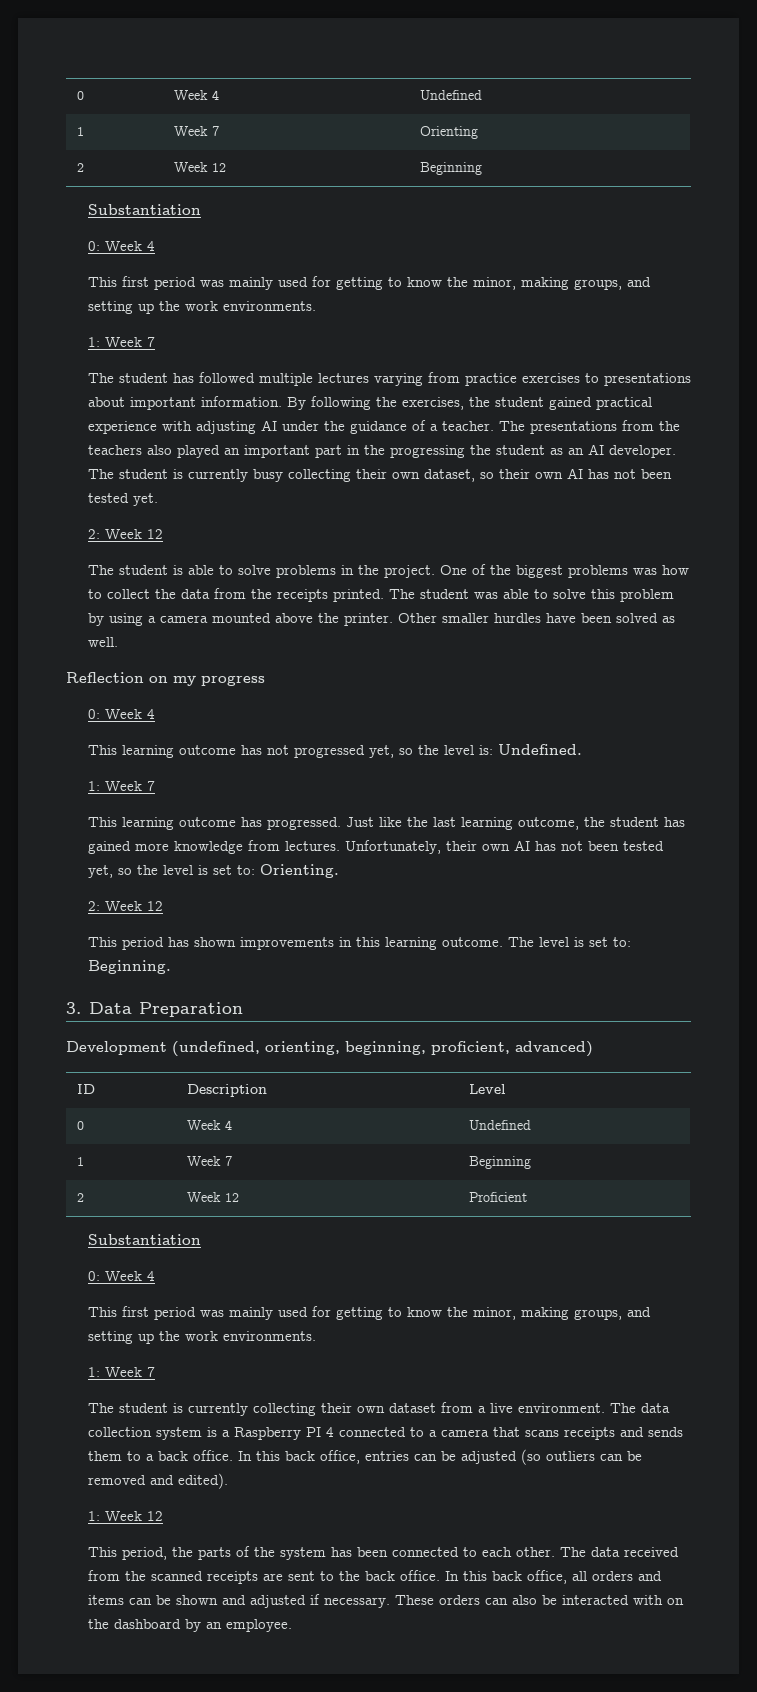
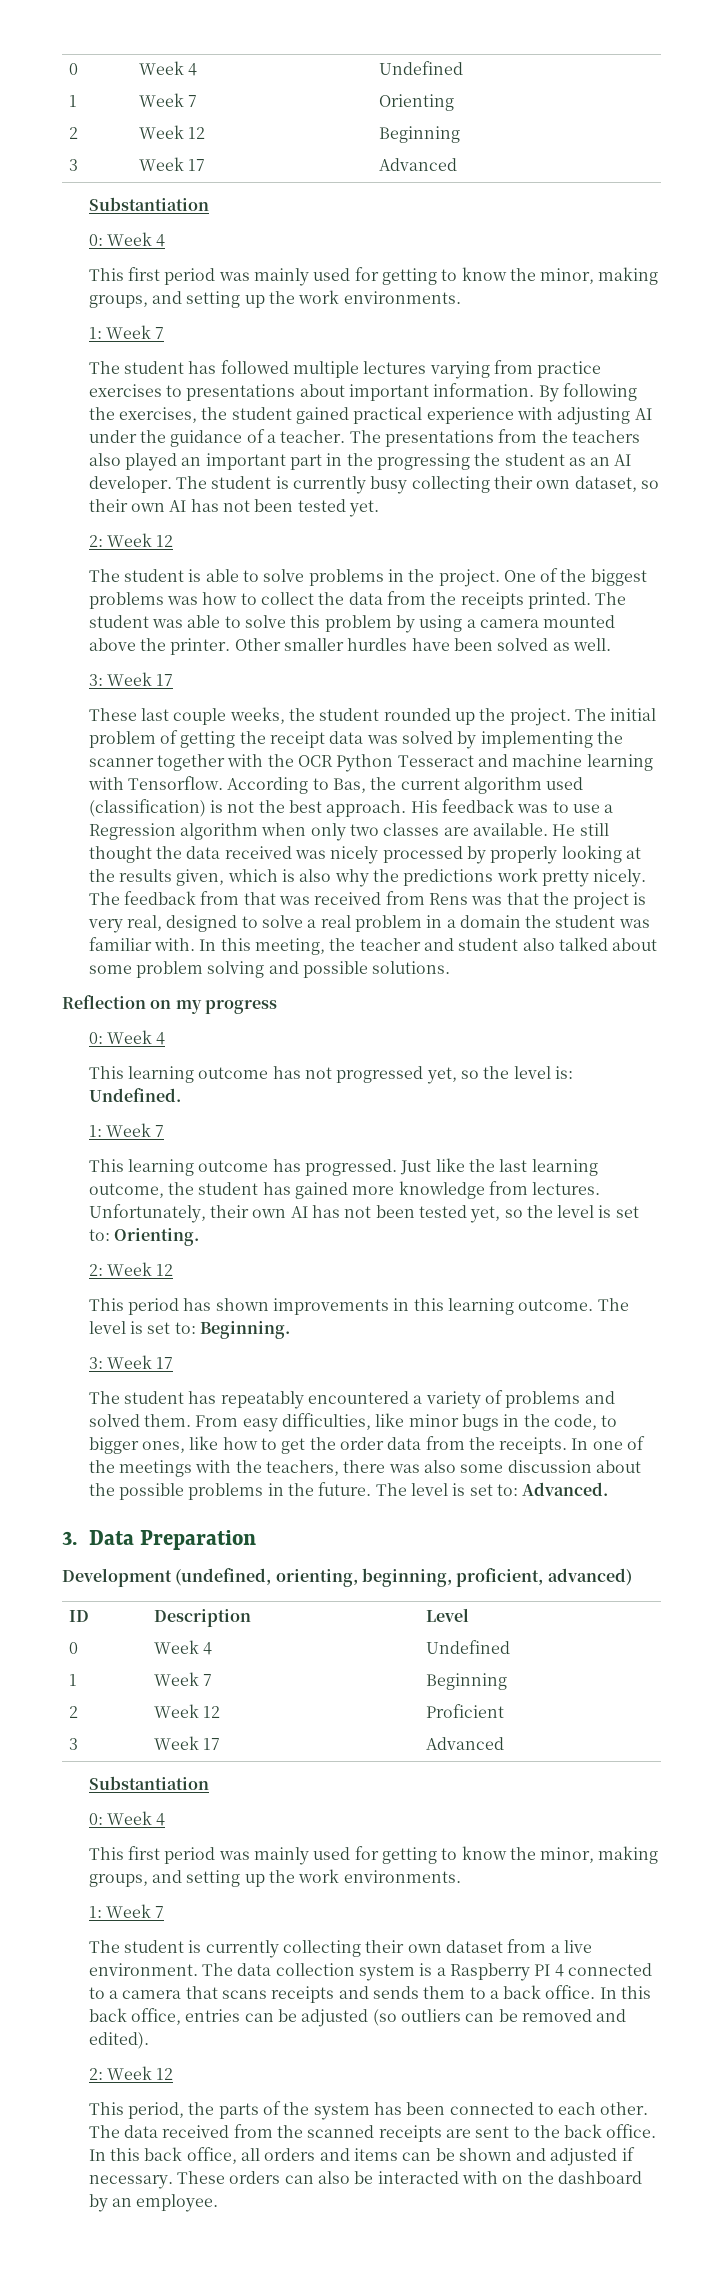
(482, 168) none -> [69,159,79,171] [139,157,206,171] [379,158,458,171] // 3 | Week 17 | Advanced
(118, 642) none -> [88,672,174,686] [88,707,657,726] [88,730,623,749] [88,754,653,772] [87,776,584,794] [88,799,614,817] [88,823,609,841] [88,845,641,864] [88,868,647,887] [88,891,647,910] [87,915,650,933] [88,937,658,955] [88,961,451,978] // 3: Week 17 // These last couple weeks, the student rounded up the project. The initial problem of getting the receipt data was solved by implementing the scanner together with the OCR Python Tesseract and machine learning with Tensorflow. According to Bas, the current algorithm used (classification) is not the best approach. His feedback was to use a Regression algorithm when only two classes are available. He still thought the data received was nicely processed by properly looking at the results given, which is also why the predictions work pretty nicely. The feedback from that was received from Rens was that the project is very real, designed to solve a real problem in a domain the student was familiar with. In this meeting, the teacher and student also talked about some problem solving and possible solutions.
(171, 967) none -> [88,1355,174,1369] [88,1390,615,1409] [88,1413,618,1432] [88,1436,646,1454] [88,1460,641,1477] [88,1482,609,1500] // 3: Week 17 // The student has repeatably encountered a variety of problems and solved them. From easy difficulties, like minor bugs in the code, to bigger ones, like how to get the order data from the receipts. In one of the meetings with the teachers, there was also some discussion about the possible problems in the future. The level is set to: Advanced.
(527, 1197) none -> [69,1738,79,1750] [154,1736,221,1750] [426,1737,505,1750] // 3 | Week 17 | Advanced
[87,1511,100,1521] 1: -> [88,2068,103,2080] 2:

